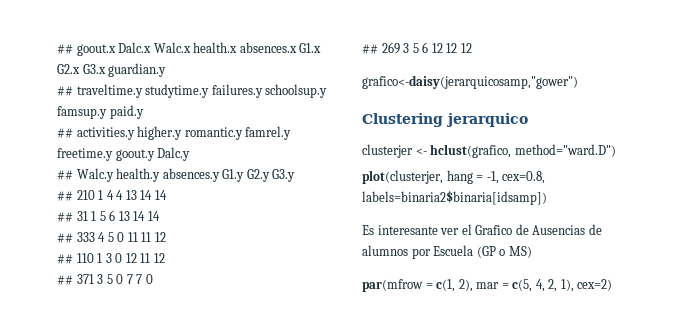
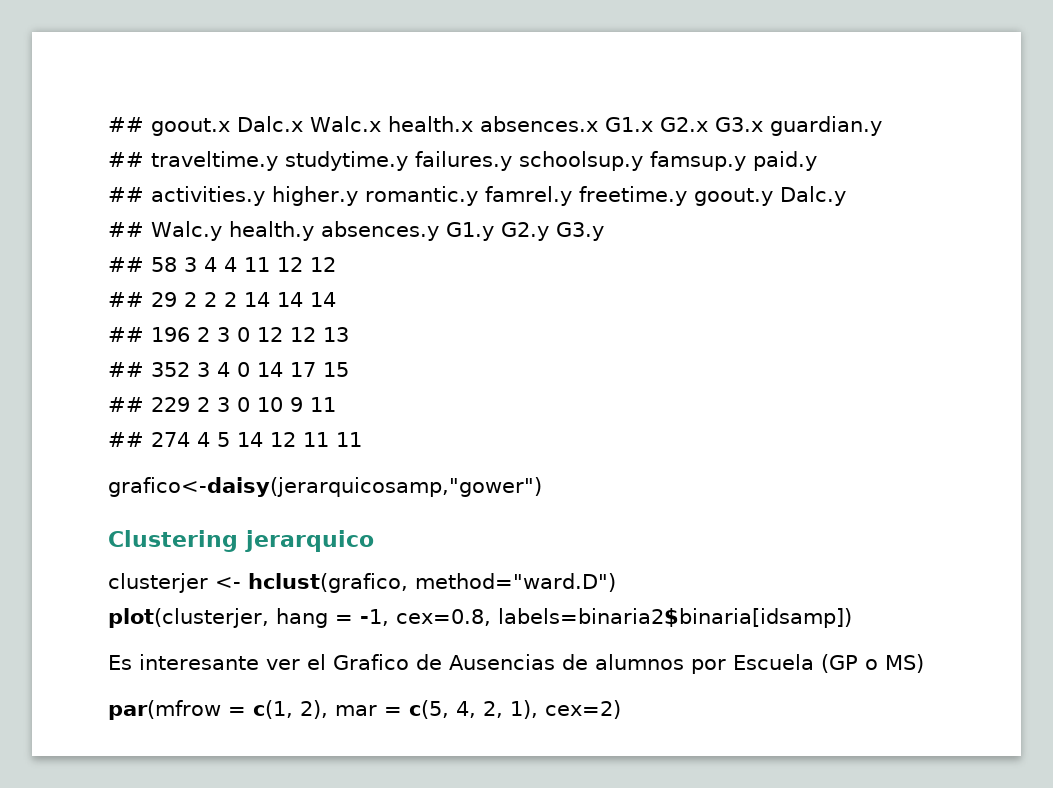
[76,190,167,200] [57,210,160,222] [57,232,166,243] [57,253,103,264] 210 1 4 4 13 14 14 // ## 31 1 5 6 13 14 14 // ## 333 4 5 0 11 11 12 // ## 110 1 -> [151,257,336,272] [108,292,336,307] [108,327,210,342] 58 3 4 4 11 12 12 // ## 29 2 2 2 14 14 14 // ## 196 2
[140,253,165,263] [57,274,153,285] [362,42,472,54] 11 12 // ## 371 3 5 0 7 7 0 // ## 269 3 5 6 12 12 12 -> [290,327,349,342] [108,362,349,377] [108,397,336,412] [108,432,362,447] 12 13 // ## 352 3 4 0 14 17 15 // ## 229 2 3 0 10 9 11 // ## 274 4 5 14 12 11 11

